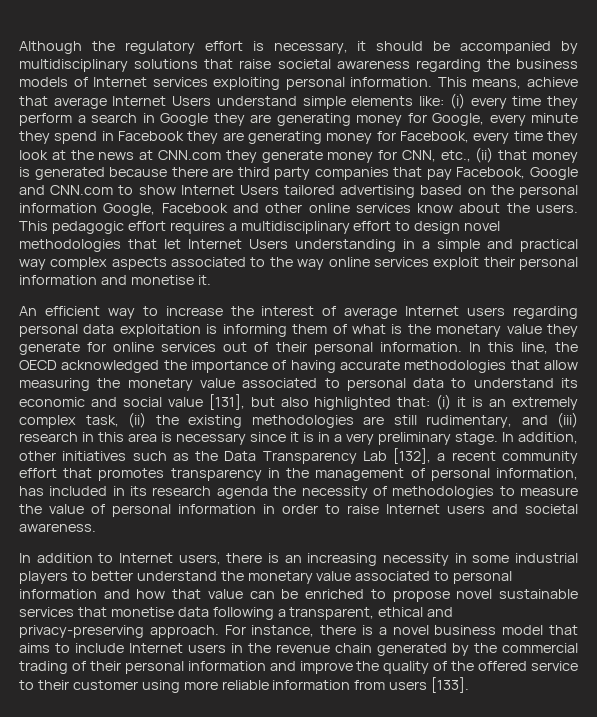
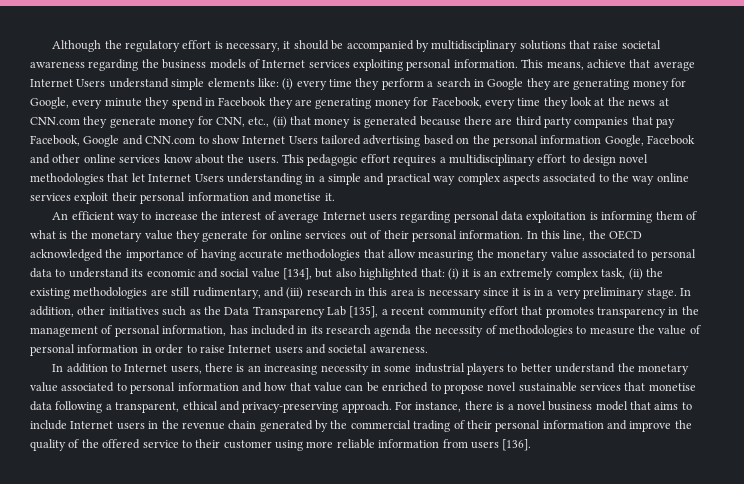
[208,394,245,410] [131], -> [283,268,312,280] [134],
[393,448,432,464] [132], -> [349,306,379,318] [135],
[431,677,470,693] [133]. -> [502,439,532,451] [136].

